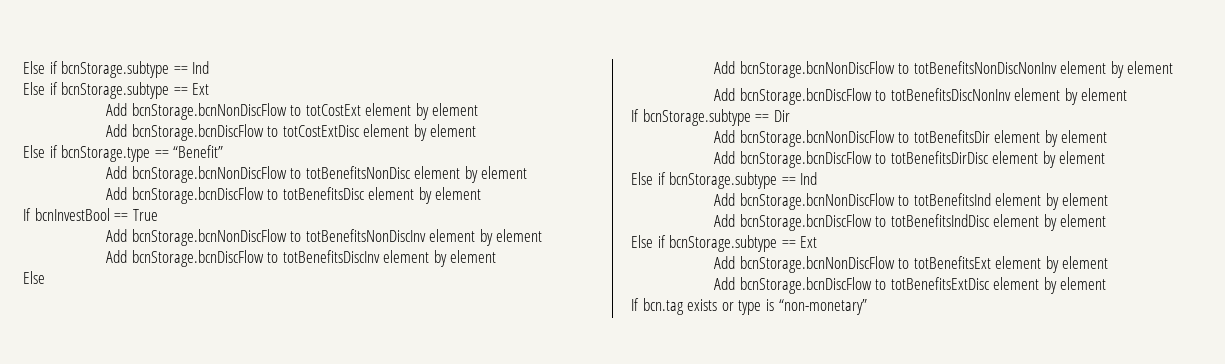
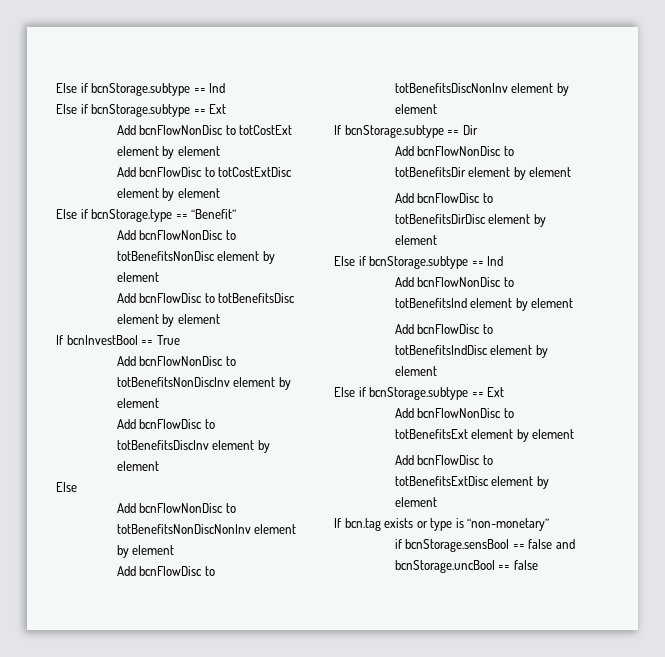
[131,103,287,120] bcnStorage.bcnNonDiscFlow -> [139,125,224,135] bcnFlowNonDisc
[131,124,264,141] bcnStorage.bcnDiscFlow -> [139,167,203,177] bcnFlowDisc
[131,166,287,183] bcnStorage.bcnNonDiscFlow -> [139,230,224,240] bcnFlowNonDisc
[131,187,264,204] bcnStorage.bcnDiscFlow -> [139,293,203,303] bcnFlowDisc
[131,229,287,246] bcnStorage.bcnNonDiscFlow -> [139,356,224,366] bcnFlowNonDisc
[131,250,264,267] bcnStorage.bcnDiscFlow -> [139,419,203,429] bcnFlowDisc
[739,61,895,78] bcnStorage.bcnNonDiscFlow -> [139,503,224,513] bcnFlowNonDisc
[739,88,872,105] bcnStorage.bcnDiscFlow -> [139,566,203,576] bcnFlowDisc
[739,130,895,147] bcnStorage.bcnNonDiscFlow -> [417,146,502,156] bcnFlowNonDisc
[739,151,872,168] bcnStorage.bcnDiscFlow -> [417,193,481,203] bcnFlowDisc
[739,193,895,210] bcnStorage.bcnNonDiscFlow -> [417,277,502,287] bcnFlowNonDisc
[739,214,872,231] bcnStorage.bcnDiscFlow -> [417,324,481,334] bcnFlowDisc
[739,256,895,273] bcnStorage.bcnNonDiscFlow -> [417,408,502,418] bcnFlowNonDisc
[739,277,872,294] bcnStorage.bcnDiscFlow -> [417,455,481,465] bcnFlowDisc
(867, 307) none -> [394,539,575,552] [394,560,538,573] // if bcnStorage.sensBool == false and bcnStorage.uncBool == false

